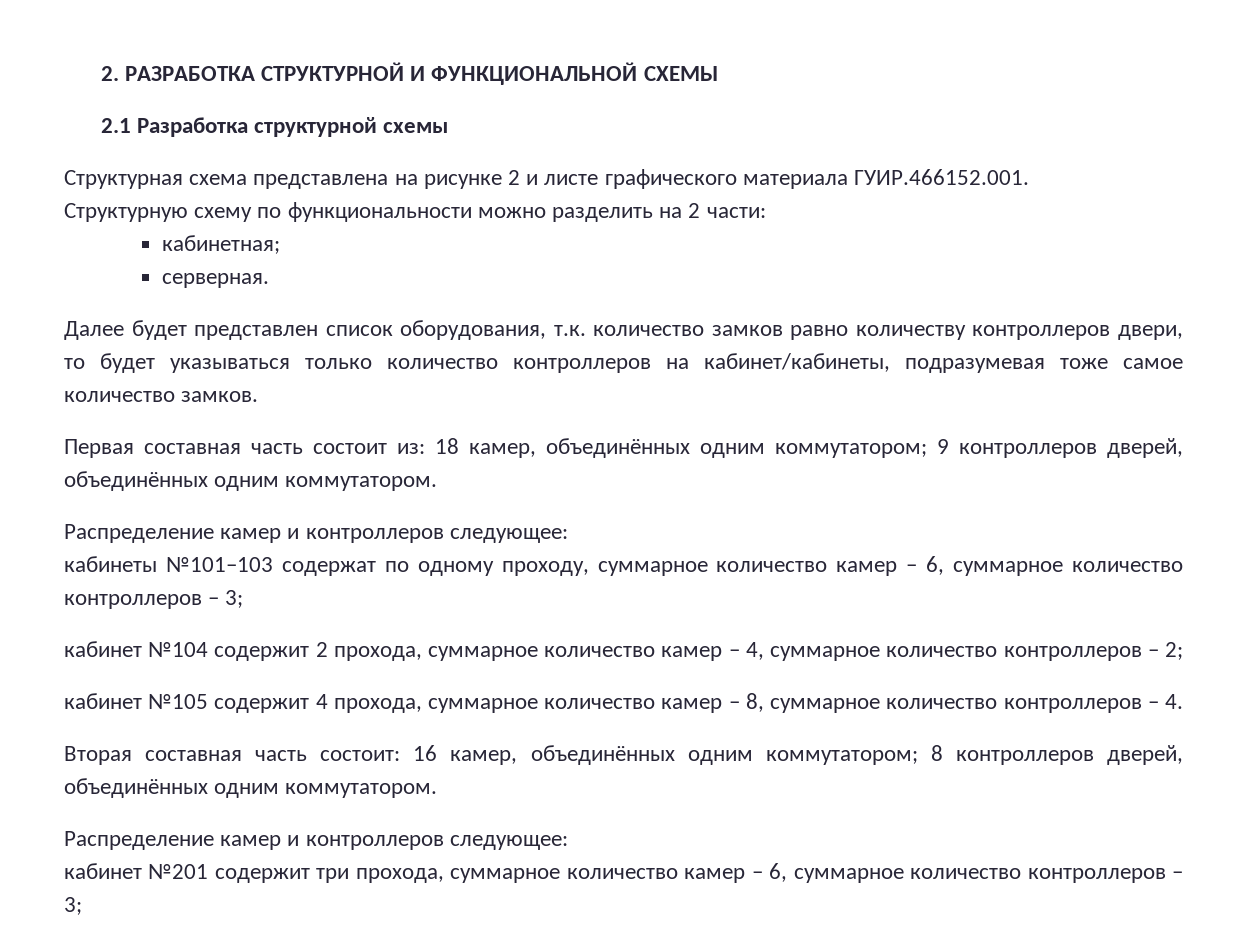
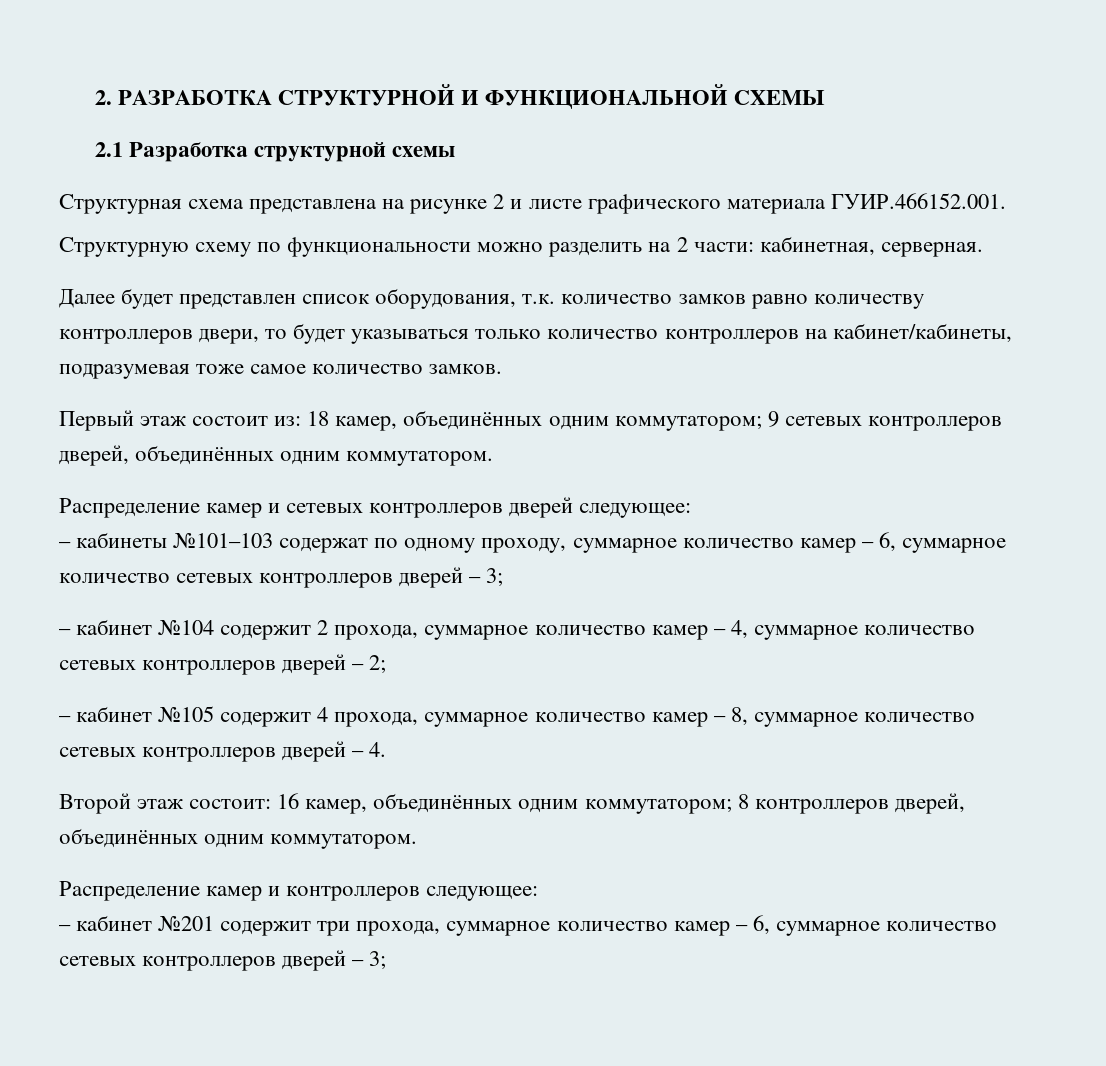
[162,235,281,254] // кабинетная; // -> [759,236,875,256] кабинетная,
[64,439,303,458] Первая составная часть -> [59,410,187,431] Первый этаж
[959,438,1183,458] [64,471,438,491] [64,524,568,543] контроллеров дверей, объединённых одним коммутатором. // Распределение камер и контроллеров следующее: // -> [784,416,1002,431] [59,445,494,466] [59,497,692,518] [59,542,71,548] сетевых контроллеров дверей, объединённых одним коммутатором. // Распределение камер и сетевых контроллеров дверей следующее: // –
[64,594,202,609] контроллеров -> [176,567,464,588] сетевых контроллеров дверей
(244, 599) none -> [59,629,71,635] –
[1003,646,1142,661] контроллеров -> [59,654,347,675] сетевых контроллеров дверей
(1183, 651) none -> [59,716,71,722] –
[1003,698,1142,713] контроллеров -> [59,741,347,762] сетевых контроллеров дверей
[64,746,308,765] Вторая составная часть -> [59,793,184,814] Второй этаж
(568, 842) none -> [59,925,71,931] –
[1027,868,1166,883] контроллеров -> [59,950,347,971] сетевых контроллеров дверей

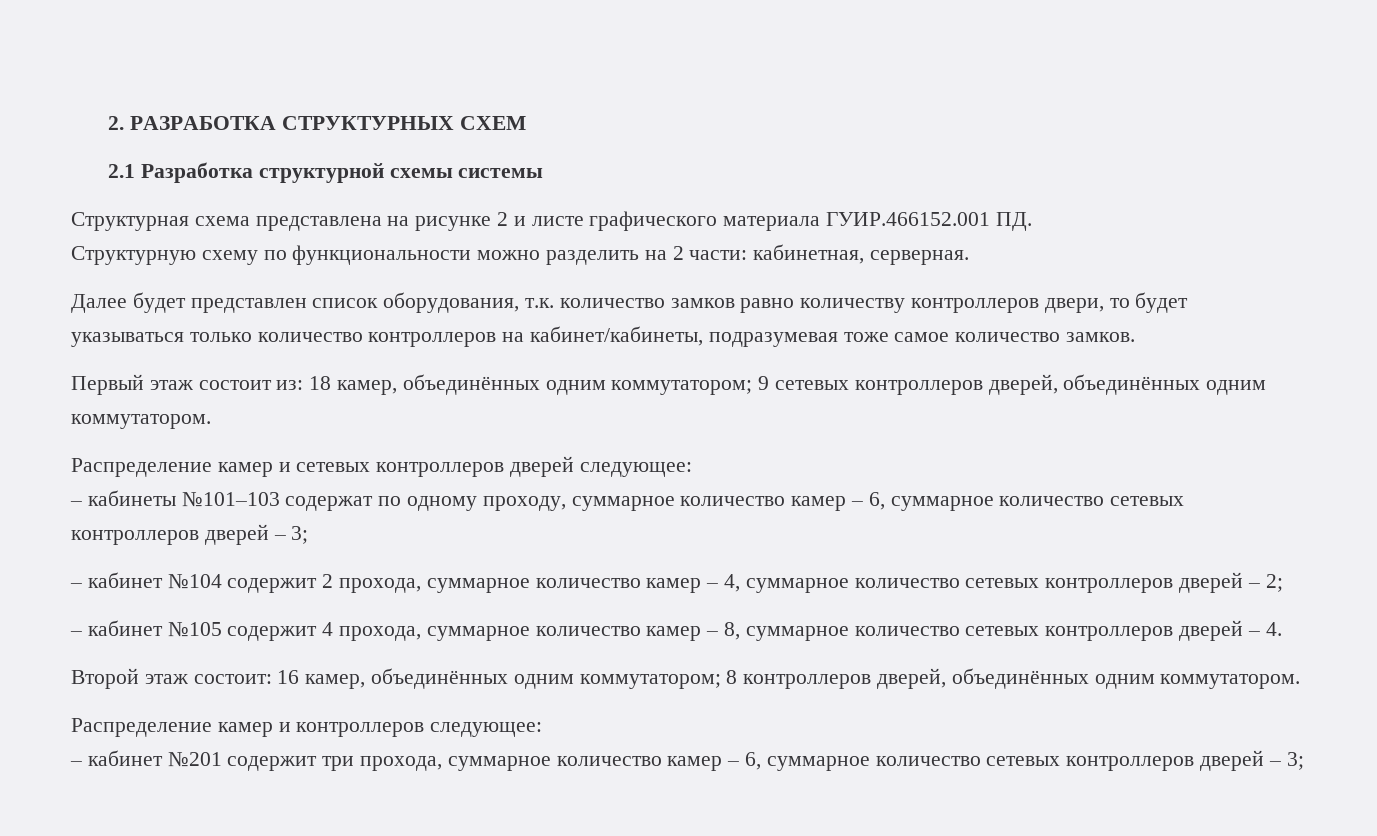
[277,83,825,109] СТРУКТУРНОЙ И ФУНКЦИОНАЛЬНОЙ СХЕМЫ -> [281,116,526,130] СТРУКТУРНЫХ СХЕМ
(455, 151) none -> [458,168,544,178] системы
[830,193,1006,209] ГУИР.466152.001. -> [826,212,1032,231] ГУИР.466152.001 ПД.

